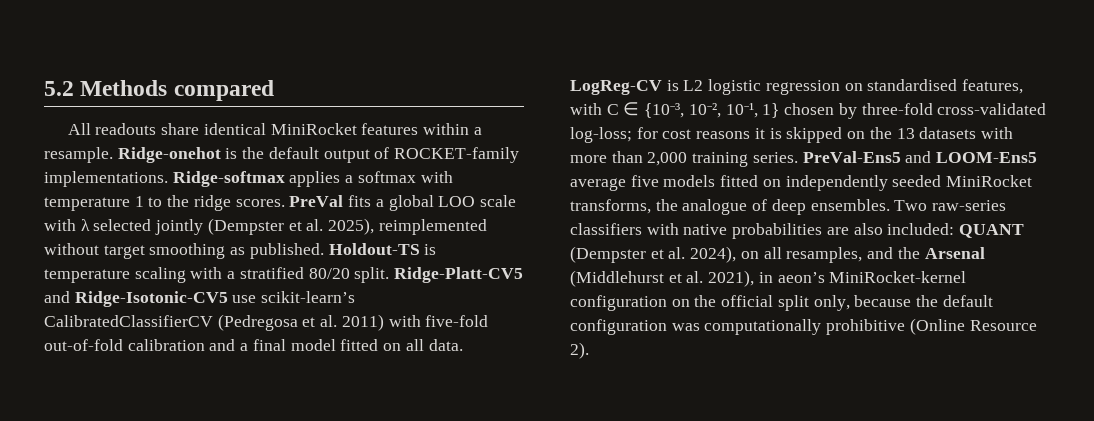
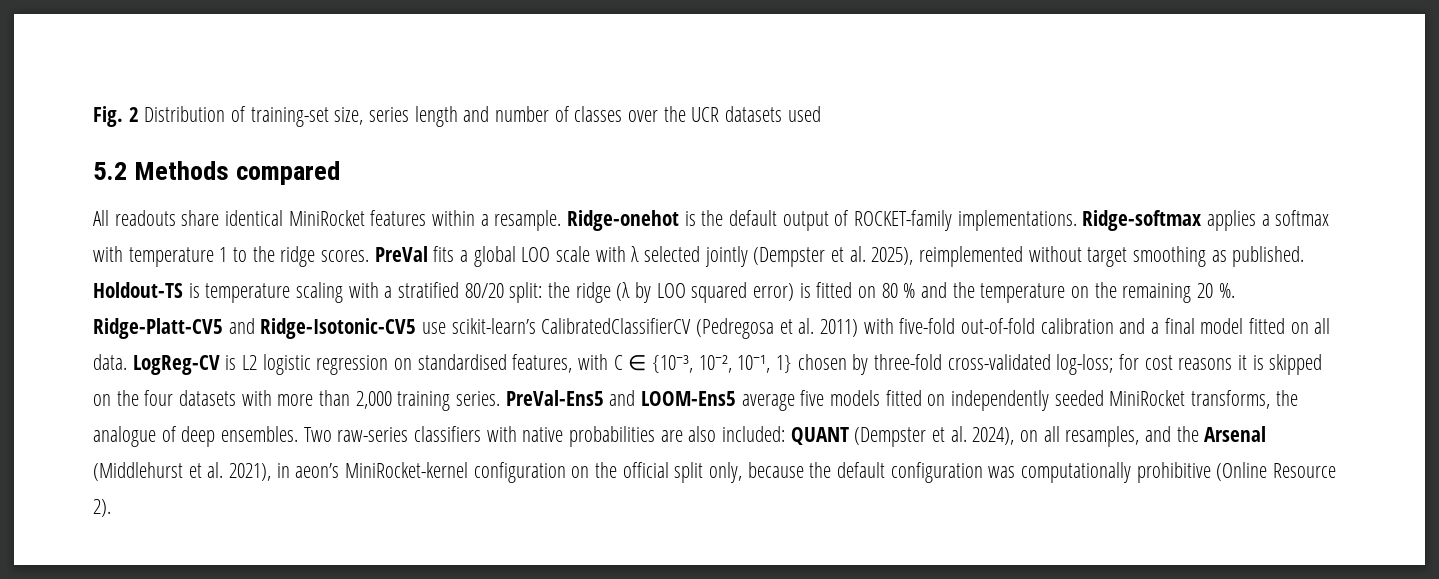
(44, 88) none -> [93,106,821,127] Fig. 2 Distribution of training-set size, series length and number of classes over the UCR datasets used //
[354,267,390,283] split. -> [509,282,1235,303] split: the ridge (λ by LOO squared error) is fitted on 80 % and the temperature on the remaining 20 %.
[896,128,915,139] 13 -> [144,390,174,406] four

